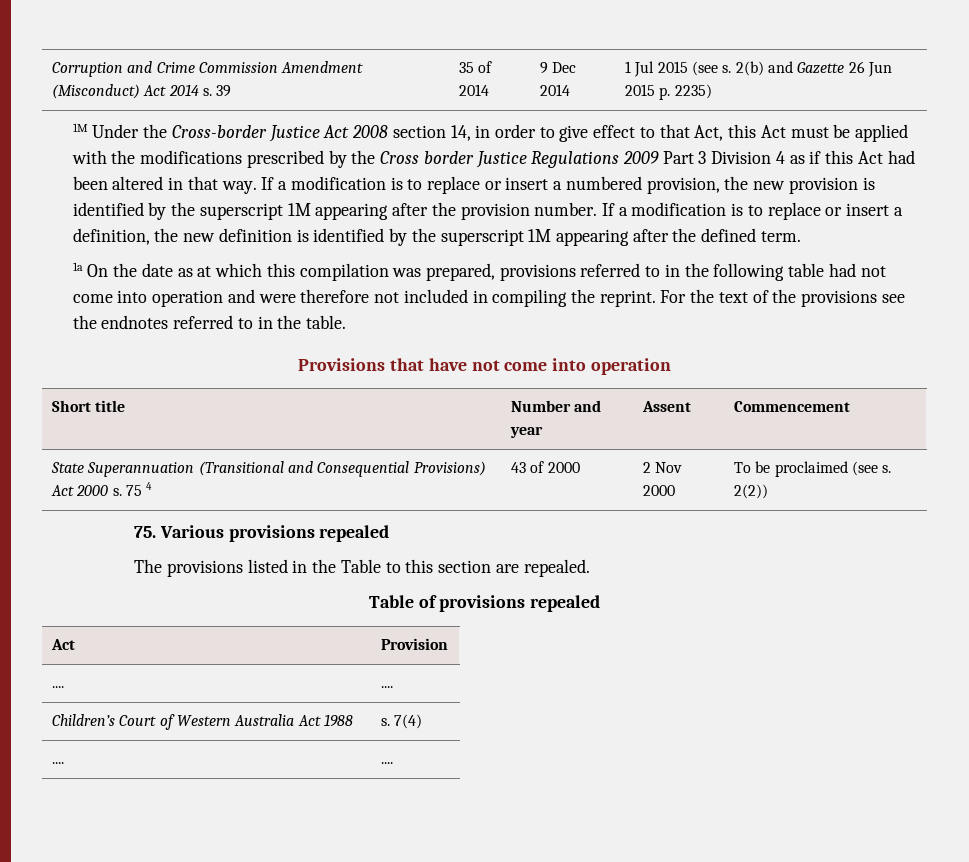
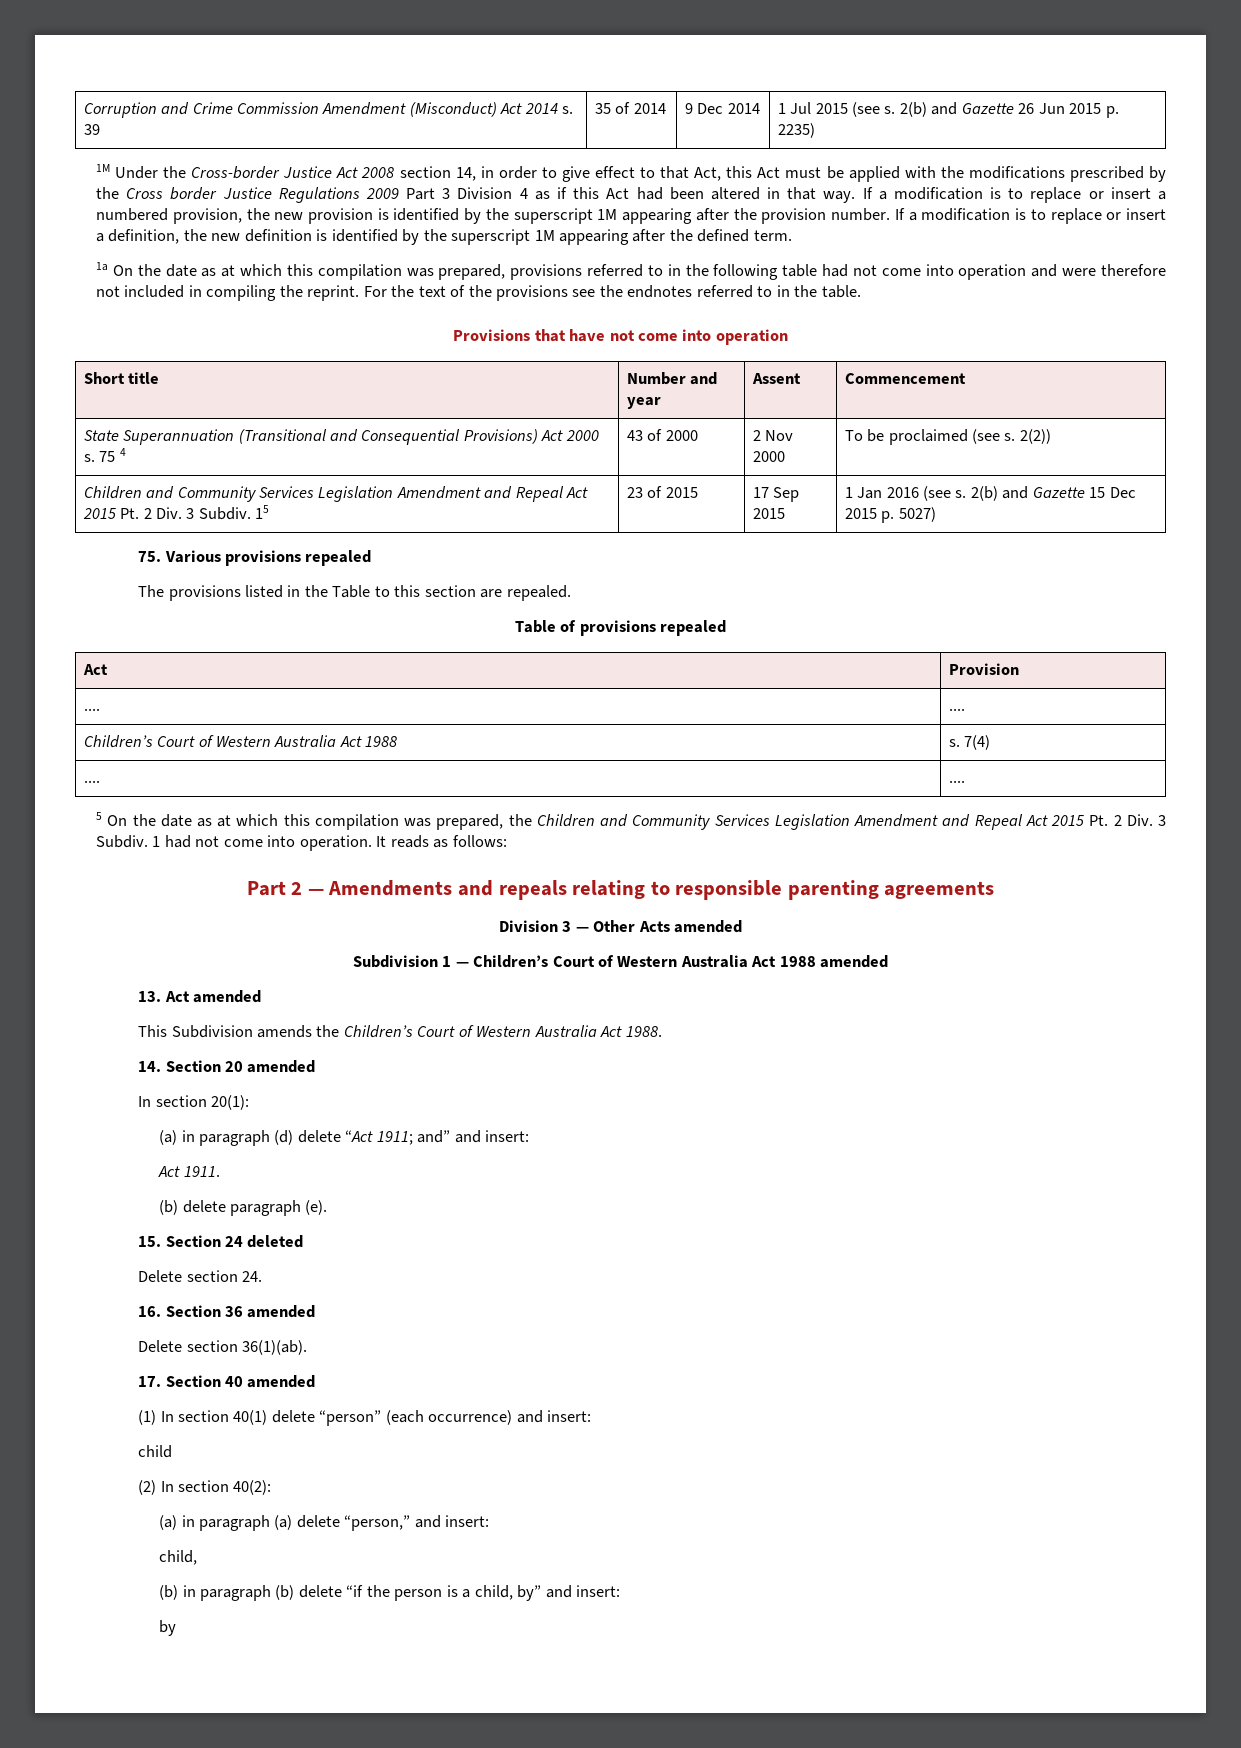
(769, 491) none -> [83,486,589,502] [82,505,270,520] [626,486,698,498] [752,487,800,502] [752,508,785,519] [844,486,1136,501] [844,507,936,523] // Children and Community Services Legislation Amendment and Repeal Act 2015 Pt. 2 Div. 3 Subdiv. 15 | 23 of 2015 | 17 Sep 2015 | 1 Jan 2016 (see s. 2(b) and Gazette 15 Dec 2015 p. 5027)
(394, 763) none -> [96,812,1166,830] [96,835,507,851] [246,880,995,900] [498,920,743,933] [352,955,889,968] [138,990,261,1003] [138,1025,662,1038] [138,1060,316,1073] [138,1095,249,1110] [159,1130,530,1146] [158,1166,220,1177] [159,1200,328,1216] [138,1235,304,1248] [138,1270,262,1282] [138,1305,316,1318] [138,1340,307,1355] [138,1375,316,1388] [138,1410,592,1426] [138,1445,173,1458] [138,1480,272,1495] [159,1515,490,1531] [159,1550,198,1565] [159,1585,621,1601] [159,1620,177,1636] // 5 On the date as at which this compilation was prepared, the Children and Community Services Legislation Amendment and Repeal Act 2015 Pt. 2 Div. 3 Subdiv. 1 had not come into operation. It reads as follows: // Part 2 — Amendments and repeals relating to responsible parenting agreements // Division 3 — Other Acts amended // Subdivision 1 — Children’s Court of Western Australia Act 1988 amended // 13. Act amended // This Subdivision amends the Children’s Court of Western Australia Act 1988. // 14. Section 20 amended // In section 20(1): // (a) in paragraph (d) delete “Act 1911; and” and insert: // Act 1911. // (b) delete paragraph (e). // 15. Section 24 deleted // Delete section 24. // 16. Section 36 amended // Delete section 36(1)(ab). // 17. Section 40 amended // (1) In section 40(1) delete “person” (each occurrence) and insert: // child // (2) In section 40(2): // (a) in paragraph (a) delete “person,” and insert: // child, // (b) in paragraph (b) delete “if the person is a child, by” and insert: // by

